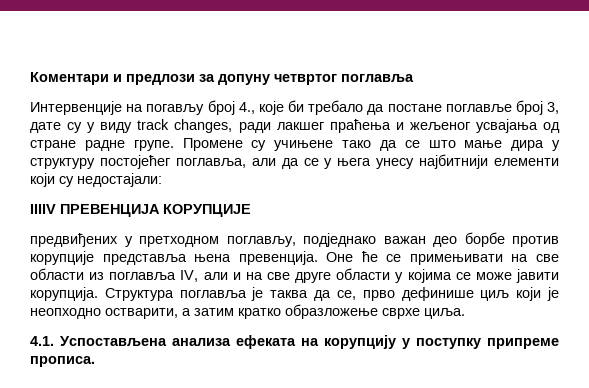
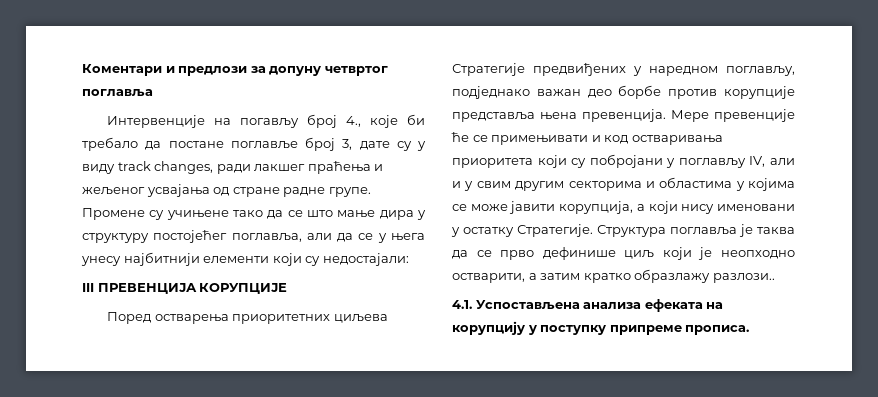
[30,204,56,214] IIIIV -> [82,283,94,292] III
(251, 210) none -> [107,312,388,324] [452,63,525,76] Поред остварења приоритетних циљева Стратегије
[139,236,219,247] претходном -> [649,66,718,76] наредном
[326,252,354,262] Оне -> [671,109,795,122] Мере превенције
[511,254,559,262] [30,268,391,283] на све области из поглавља IV, али и на све друге области -> [591,135,723,145] [452,154,795,168] [452,177,733,191] и код остваривања приоритета који су побројани у поглављу IV, али и у свим другим секторима и областима
[30,287,98,301] корупција. -> [559,201,795,214] [451,224,593,237] корупција, а који нису именовани у остатку Стратегије.
[336,290,356,300] се, -> [476,250,492,257] се
[285,304,465,319] образложење сврхе циља. -> [634,269,775,283] образлажу разлози..

